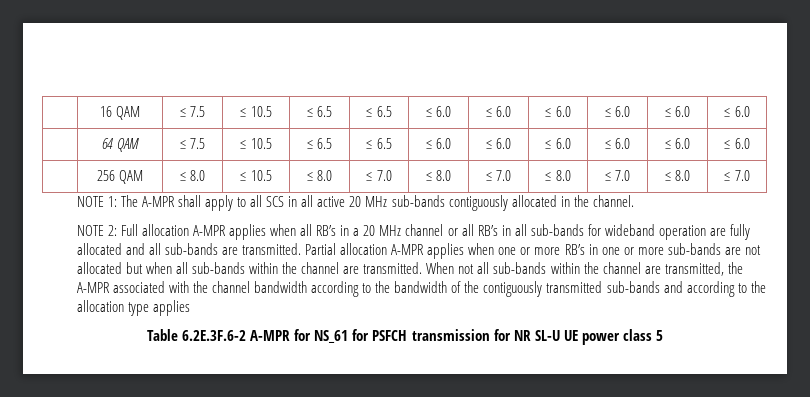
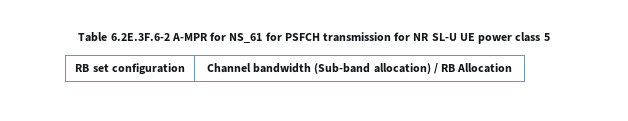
[99,106,141,120] [179,106,206,117] [240,106,272,117] [306,106,333,117] [366,106,392,117] [425,106,452,117] [485,106,512,117] [545,106,571,117] [604,106,631,117] [664,106,691,117] [724,106,750,117] [102,138,139,152] [179,138,206,149] [240,138,272,149] [306,138,333,149] [366,138,392,149] [425,138,452,149] [485,138,512,149] [545,138,571,149] [604,138,631,149] [664,138,691,149] [724,138,750,149] [96,170,144,184] [179,170,206,181] [240,170,272,181] [306,170,333,181] [366,170,392,181] [425,170,452,181] [485,170,512,181] [545,170,571,181] [604,170,631,181] [664,170,691,181] [724,170,750,181] [76,195,634,211] [76,224,751,240] [76,243,761,259] [76,262,743,276] [76,281,766,297] [76,300,190,316] | 16 QAM | ≤ 7.5 | ≤ 10.5 | ≤ 6.5 | ≤ 6.5 | ≤ 6.0 | ≤ 6.0 | ≤ 6.0 | ≤ 6.0 | ≤ 6.0 | ≤ 6.0 // | 64 QAM | ≤ 7.5 | ≤ 10.5 | ≤ 6.5 | ≤ 6.5 | ≤ 6.0 | ≤ 6.0 | ≤ 6.0 | ≤ 6.0 | ≤ 6.0 | ≤ 6.0 // | 256 QAM | ≤ 8.0 | ≤ 10.5 | ≤ 8.0 | ≤ 7.0 | ≤ 8.0 | ≤ 7.0 | ≤ 8.0 | ≤ 7.0 | ≤ 8.0 | ≤ 7.0 // NOTE 1: The A-MPR shall apply to all SCS in all active 20 MHz sub-bands contiguously allocated in the channel. // NOTE 2: Full allocation A-MPR applies when all RB’s in a 20 MHz channel or all RB’s in all sub-bands for wideband operation are fully allocated and all sub-bands are transmitted. Partial allocation A-MPR applies when one or more RB’s in one or more sub-bands are not allocated but when all sub-bands within the channel are transmitted. When not all sub-bands within the channel are transmitted, the A-MPR associated with the channel bandwidth according to the bandwidth of the contiguously transmitted sub-bands and according to the allocation type applies // -> (78, 37) none
(663, 335) none -> [75,63,185,75] [206,63,513,74] // RB set configuration | Channel bandwidth (Sub-band allocation) / RB Allocation

